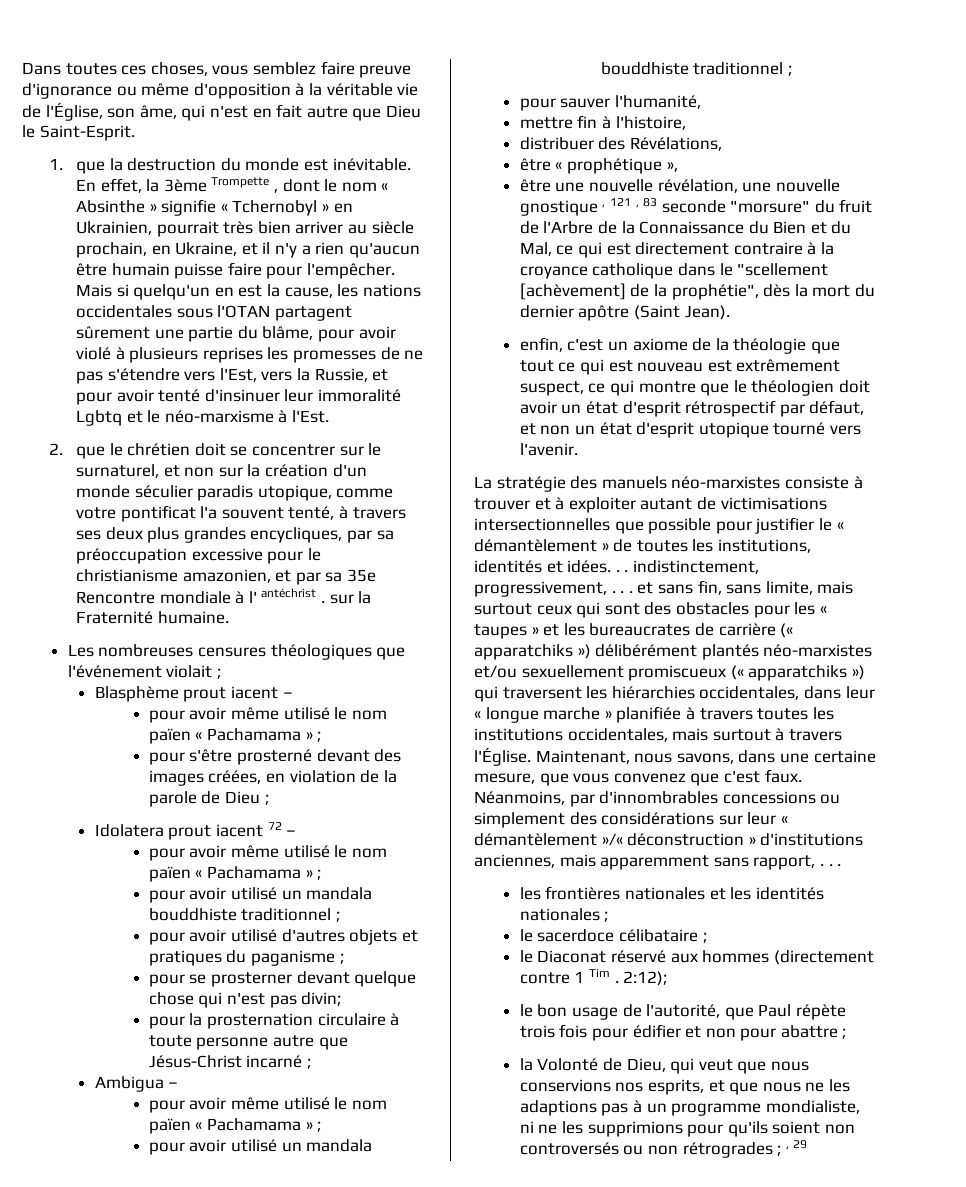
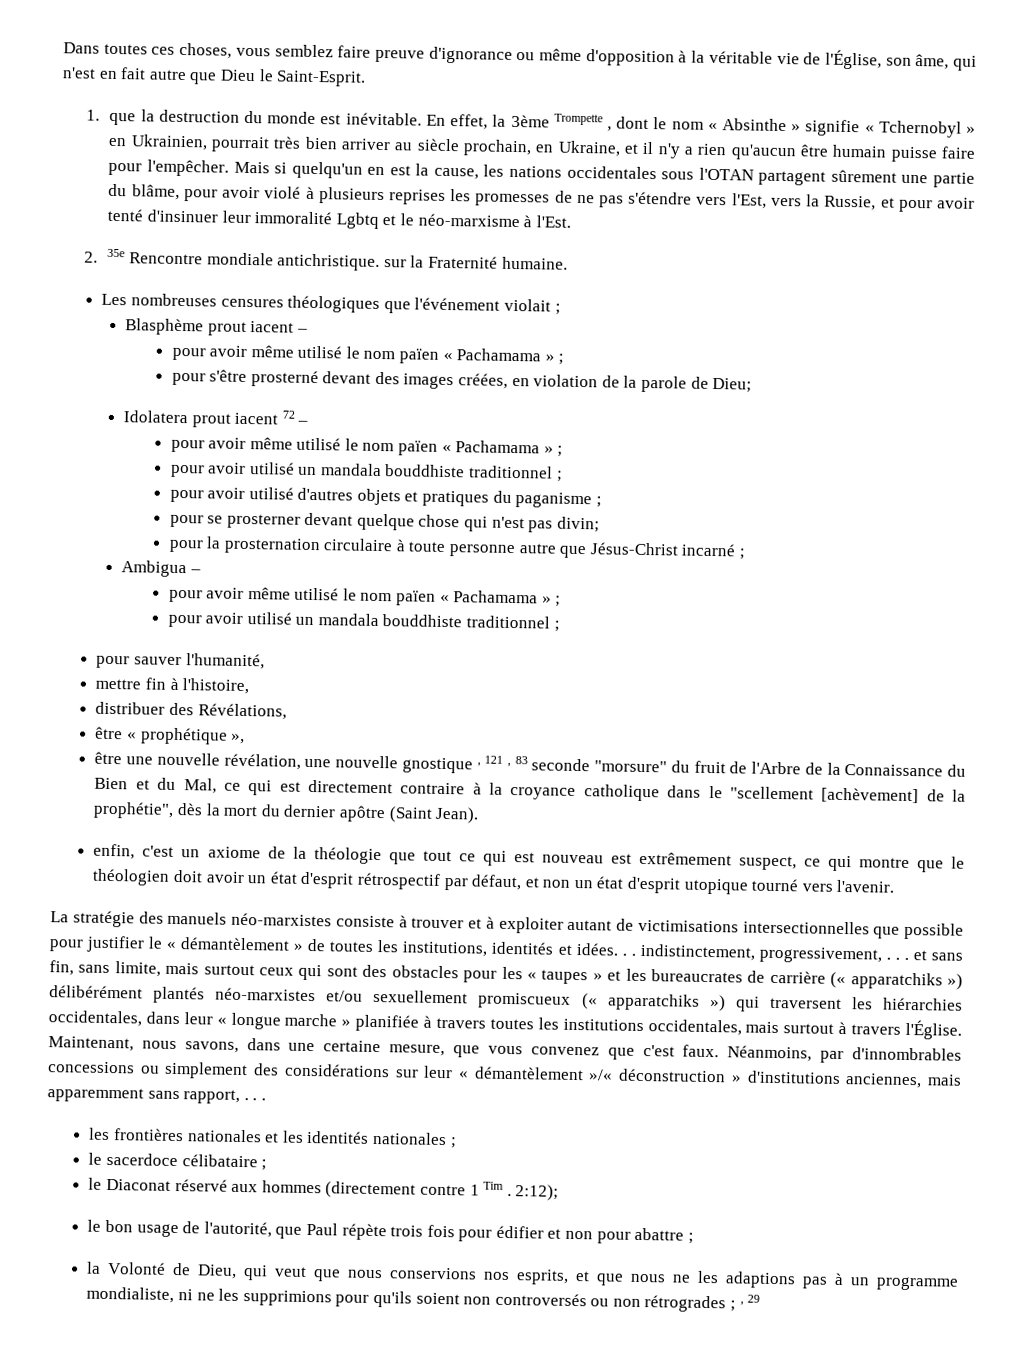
[76,443,382,459] [76,464,367,478] [76,485,394,501] [76,505,406,522] [76,527,394,543] [76,548,321,564] [76,569,377,585] [76,588,317,604] [321,601,326,603] que le chrétien doit se concentrer sur le surnaturel, et non sur la création d'un monde séculier paradis utopique, comme votre pontificat l'a souvent tenté, à travers ses deux plus grandes encycliques, par sa préoccupation excessive pour le christianisme amazonien, et par sa 35e Rencontre mondiale à l' antéchrist . -> [107,248,381,271] 35e Rencontre mondiale antichristique.
[225,791,269,805] Dieu ; -> [712,377,753,393] Dieu;

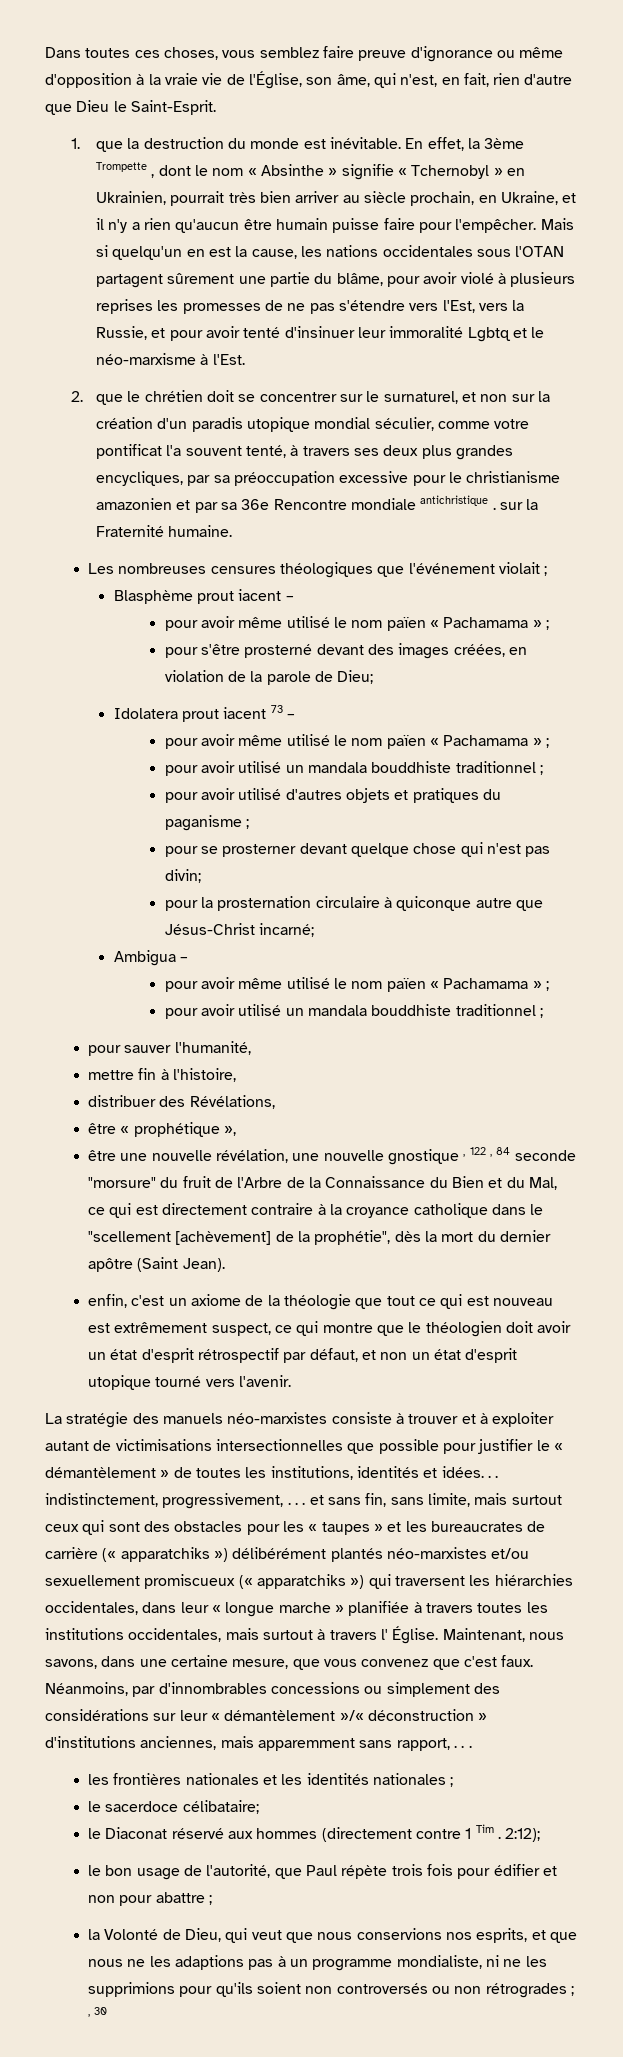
[708,50,773,64] véritable -> [164,73,198,85] vraie
[62,67,187,81] n'est en fait autre -> [400,73,573,87] n'est, en fait, rien d'autre
[107,248,381,271] 35e Rencontre mondiale antichristique. -> [96,390,550,405] [96,417,530,432] [96,444,513,460] [96,471,561,486] [96,495,489,513] [492,507,496,510] que le chrétien doit se concentrer sur le surnaturel, et non sur la création d'un paradis utopique mondial séculier, comme votre pontificat l'a souvent tenté, à travers ses deux plus grandes encycliques, par sa préoccupation excessive pour le christianisme amazonien et par sa 36e Rencontre mondiale antichristique .
[281,410,295,419] 72 -> [270,705,283,713] 73
[408,541,516,558] toute personne -> [396,896,472,911] quiconque
[681,543,746,560] incarné ; -> [259,923,315,937] incarné;
[484,755,528,767] 121 , 83 -> [469,1147,511,1157] 122 , 84
[905,1019,963,1040] l'Église. -> [380,1626,439,1644] l' Église.
[181,1154,268,1171] célibataire ; -> [182,1800,259,1814] célibataire;
[747,1294,761,1303] 29 -> [94,2007,108,2015] 30

